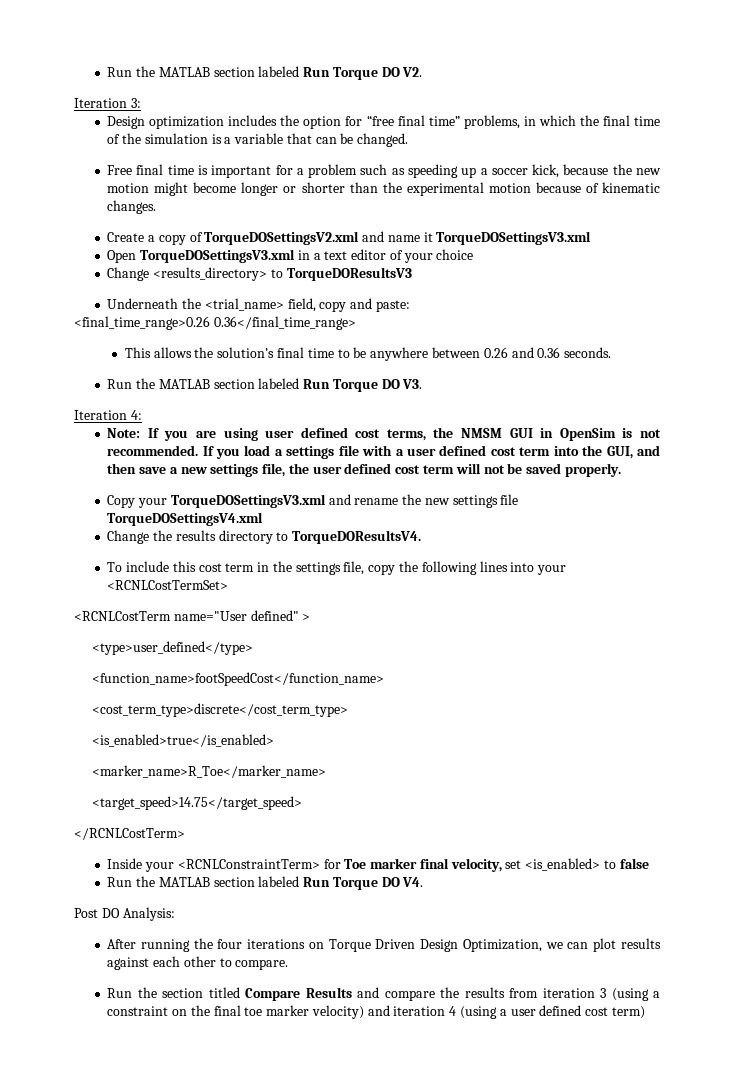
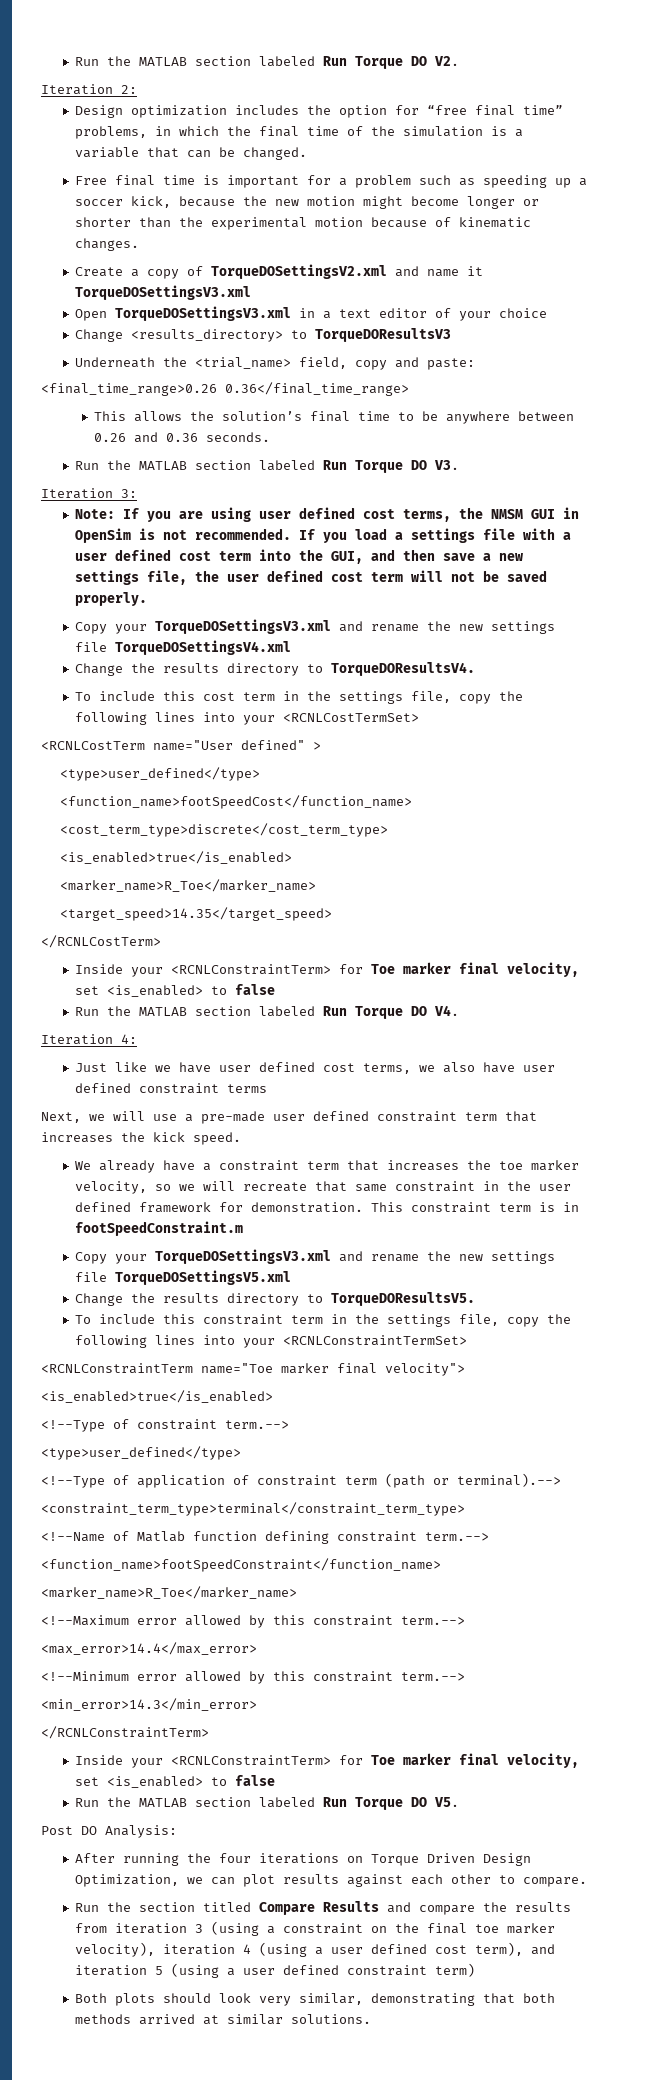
[130,98,141,108] 3: -> [121,85,137,94] 2:
[130,410,142,420] 4: -> [121,489,137,498] 3:
[91,796,302,810] <target_speed>14.75</target_speed> -> [60,907,333,921] <target_speed>14.35</target_speed>
(424, 882) none -> [41,1034,137,1045] [74,1062,555,1074] [74,1083,267,1094] [41,1111,537,1124] [41,1132,241,1145] [74,1160,579,1173] [74,1181,571,1194] [74,1202,579,1213] [74,1221,243,1236] [74,1249,555,1264] [74,1270,291,1285] [74,1292,475,1306] [74,1314,571,1327] [74,1335,467,1348] [41,1363,465,1376] [41,1390,273,1403] [41,1419,289,1432] [41,1446,241,1460] [41,1473,561,1488] [41,1502,465,1516] [41,1531,489,1544] [41,1558,441,1572] [41,1586,297,1599] [41,1615,465,1628] [41,1642,257,1655] [41,1671,465,1684] [41,1698,257,1711] [41,1726,209,1739] [74,1753,579,1768] [74,1775,275,1788] [74,1797,459,1810] // Iteration 4: // Just like we have user defined cost terms, we also have user defined constraint terms // Next, we will use a pre-made user defined constraint term that increases the kick speed. // We already have a constraint term that increases the toe marker velocity, so we will recreate that same constraint in the user defined framework for demonstration. This constraint term is in footSpeedConstraint.m // Copy your TorqueDOSettingsV3.xml and rename the new settings file TorqueDOSettingsV5.xml // Change the results directory to TorqueDOResultsV5. // To include this constraint term in the settings file, copy the following lines into your <RCNLConstraintTermSet> // <RCNLConstraintTerm name="Toe marker final velocity"> // <is_enabled>true</is_enabled> // <!--Type of constraint term.--> // <type>user_defined</type> // <!--Type of application of constraint term (path or terminal).--> // <constraint_term_type>terminal</constraint_term_type> // <!--Name of Matlab function defining constraint term.--> // <function_name>footSpeedConstraint</function_name> // <marker_name>R_Toe</marker_name> // <!--Maximum error allowed by this constraint term.--> // <max_error>14.4</max_error> // <!--Minimum error allowed by this constraint term.--> // <min_error>14.3</min_error> // </RCNLConstraintTerm> // Inside your <RCNLConstraintTerm> for Toe marker final velocity, set <is_enabled> to false // Run the MATLAB section labeled Run Torque DO V5.
[311,1005,390,1019] velocity) and -> [74,1942,155,1957] velocity),
[611,1006,645,1019] term) -> [474,1942,555,1956] [74,1963,475,1978] [74,1993,555,2006] [74,2014,371,2025] term), and iteration 5 (using a user defined constraint term) // Both plots should look very similar, demonstrating that both methods arrived at similar solutions.

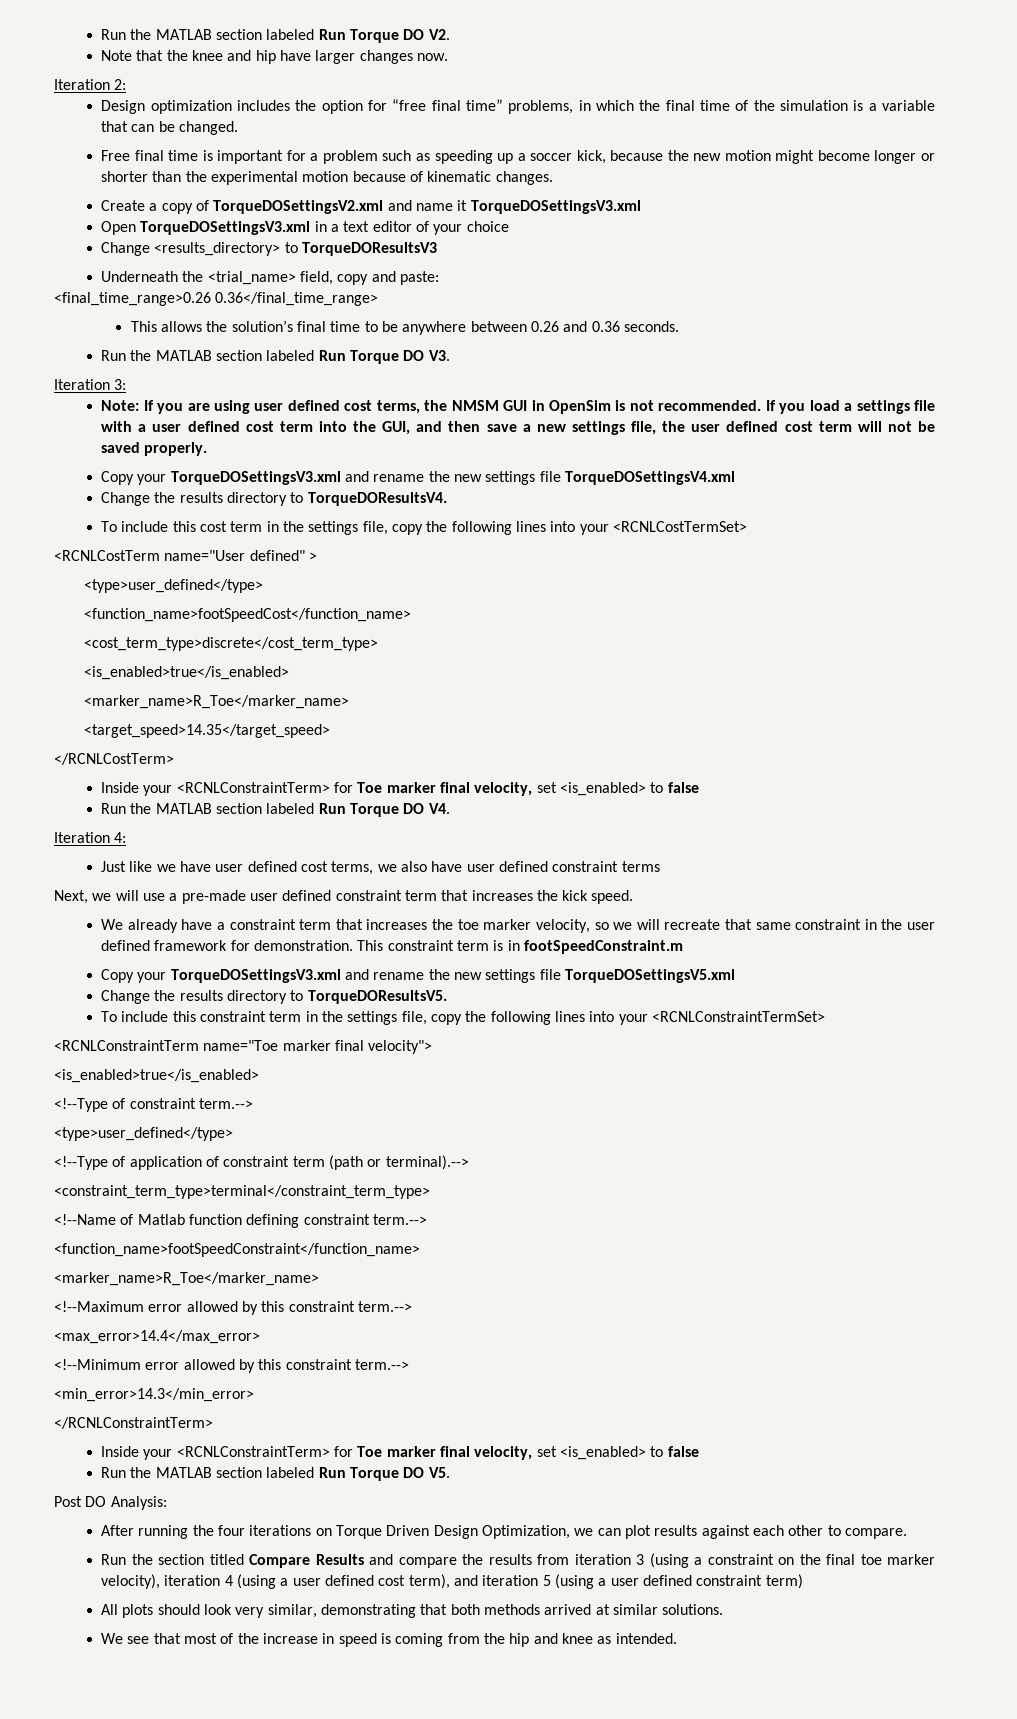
(459, 61) none -> [101,50,449,64] // Note that the knee and hip have larger changes now.
[74,1993,107,2003] Both -> [101,1604,119,1615] All
(371, 2019) none -> [101,1633,677,1647] // We see that most of the increase in speed is coming from the hip and knee as intended.

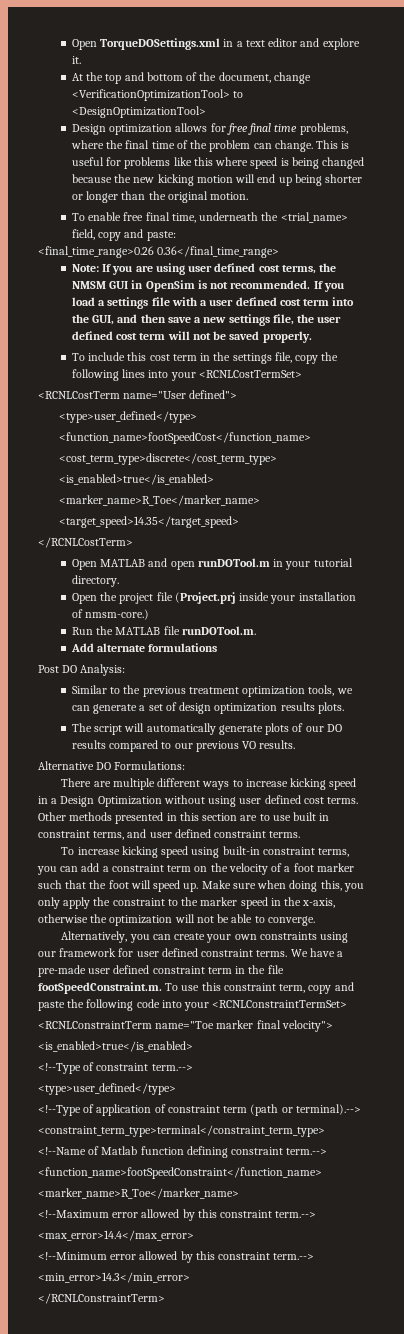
[101,29,450,43] [101,50,449,64] [54,79,127,90] [101,99,634,114] Run the MATLAB section labeled Run Torque DO V2. // Note that the knee and hip have larger changes now. // Iteration 2: // Design optimization includes the option for “free final time” problems, in which -> [71,38,360,50] [71,56,81,64] [71,72,311,84] [71,89,244,101] [71,106,206,118] [71,123,348,135] [70,140,104,149] Open TorqueDOSettings.xml in a text editor and explore it. // At the top and bottom of the document, change <VerificationOptimizationTool> to <DesignOptimizationTool> // Design optimization allows for free final time problems, where
[779,100,935,111] [101,121,239,135] [101,150,936,164] [101,171,553,185] [101,200,641,214] [101,221,509,235] [101,242,438,256] [101,271,179,282] simulation is a variable that can be changed. // Free final time is important for a problem such as speeding up a soccer kick, because the new motion might become longer or shorter than the experimental motion because of kinematic changes. // Create a copy of TorqueDOSettingsV2.xml and name it TorqueDOSettingsV3.xml // Open TorqueDOSettingsV3.xml in a text editor of your choice // Change <results_directory> to TorqueDOResultsV3 // Underneath -> [209,140,350,152] [71,157,365,169] [71,174,363,186] [71,191,249,203] [71,212,259,223] problem can change. This is useful for problems like this where speed is being changed because the new kicking motion will end up being shorter or longer than the original motion. // To enable free final time, underneath
[130,320,679,335] [101,350,450,364] [54,379,127,390] // This allows the solution’s final time to be anywhere between 0.26 and 0.36 seconds. // Run the MATLAB section labeled Run Torque DO V3. // Iteration 3: -> (280, 252) none
[101,471,736,485] [101,492,447,506] // Copy your TorqueDOSettingsV3.xml and rename the new settings file TorqueDOSettingsV4.xml // Change the results directory to TorqueDOResultsV4. -> (312, 337) none
[249,550,317,561] defined" > -> [189,390,238,399] defined">
[101,782,699,796] [101,803,450,817] [54,832,127,843] [101,861,660,875] [54,890,165,904] Inside your <RCNLConstraintTerm> for Toe marker final velocity, set <is_enabled> to false // Run the MATLAB section labeled Run Torque DO V4. // Iteration 4: // Just like we have user defined cost terms, we also have user defined constraint terms // Next, we will use -> [71,558,353,570] [71,575,119,587] [71,592,356,604] [71,609,150,620] [71,626,256,635] [70,643,218,652] [38,664,126,676] [71,685,353,697] [71,702,344,714] [71,723,342,735] [71,740,296,752] [38,761,186,770] [61,778,357,790] [38,795,359,807] [38,812,330,824] [38,829,301,840] [61,846,349,858] [37,863,354,875] [38,880,364,892] [38,897,336,909] [38,914,315,926] [61,931,348,943] [38,948,335,957] Open MATLAB and open runDOTool.m in your tutorial directory. // Open the project file (Project.prj inside your installation of nmsm-core.) // Run the MATLAB file runDOTool.m. // Add alternate formulations // Post DO Analysis: // Similar to the previous treatment optimization tools, we can generate a set of design optimization results plots. // The script will automatically generate plots of our DO results compared to our previous VO results. // Alternative DO Formulations: // There are multiple different ways to increase kicking speed in a Design Optimization without using user defined cost terms. Other methods presented in this section are to use built in constraint terms, and user defined constraint terms. // To increase kicking speed using built-in constraint terms, you can add a constraint term on the velocity of a foot marker such that the foot will speed up. Make sure when doing this, you only apply the constraint to the marker speed in the x-axis, otherwise the optimization will not be able to converge. // Alternatively, you can create your own constraints using our framework for user defined constraint terms. We have
[441,890,634,904] [101,919,935,933] [101,940,684,954] [101,969,736,983] [101,990,447,1004] [101,1011,586,1025] that increases the kick speed. // We already have a constraint term that increases the toe marker velocity, so we will recreate that same constraint in the user defined framework for demonstration. This constraint term is in footSpeedConstraint.m // Copy your TorqueDOSettingsV3.xml and rename the new settings file TorqueDOSettingsV5.xml // Change the results directory to TorqueDOResultsV5. // To include this constraint term in the settings file, copy the following lines -> [235,965,284,974] [38,982,354,994] [38,999,160,1011] in the file footSpeedConstraint.m. To use this constraint term, copy and paste the following code
[101,1446,699,1460] [101,1467,450,1481] [54,1496,167,1510] [101,1525,907,1539] [101,1553,936,1568] [101,1574,803,1589] [101,1604,724,1618] [101,1633,677,1647] // Inside your <RCNLConstraintTerm> for Toe marker final velocity, set <is_enabled> to false // Run the MATLAB section labeled Run Torque DO V5. // Post DO Analysis: // After running the four iterations on Torque Driven Design Optimization, we can plot results against each other to compare. // Run the section titled Compare Results and compare the results from iteration 3 (using a constraint on the final toe marker velocity), iteration 4 (using a user defined cost term), and iteration 5 (using a user defined constraint term) // All plots should look very similar, demonstrating that both methods arrived at similar solutions. // We see that most of the increase in speed is coming from the hip and knee as intended. -> (165, 1298) none

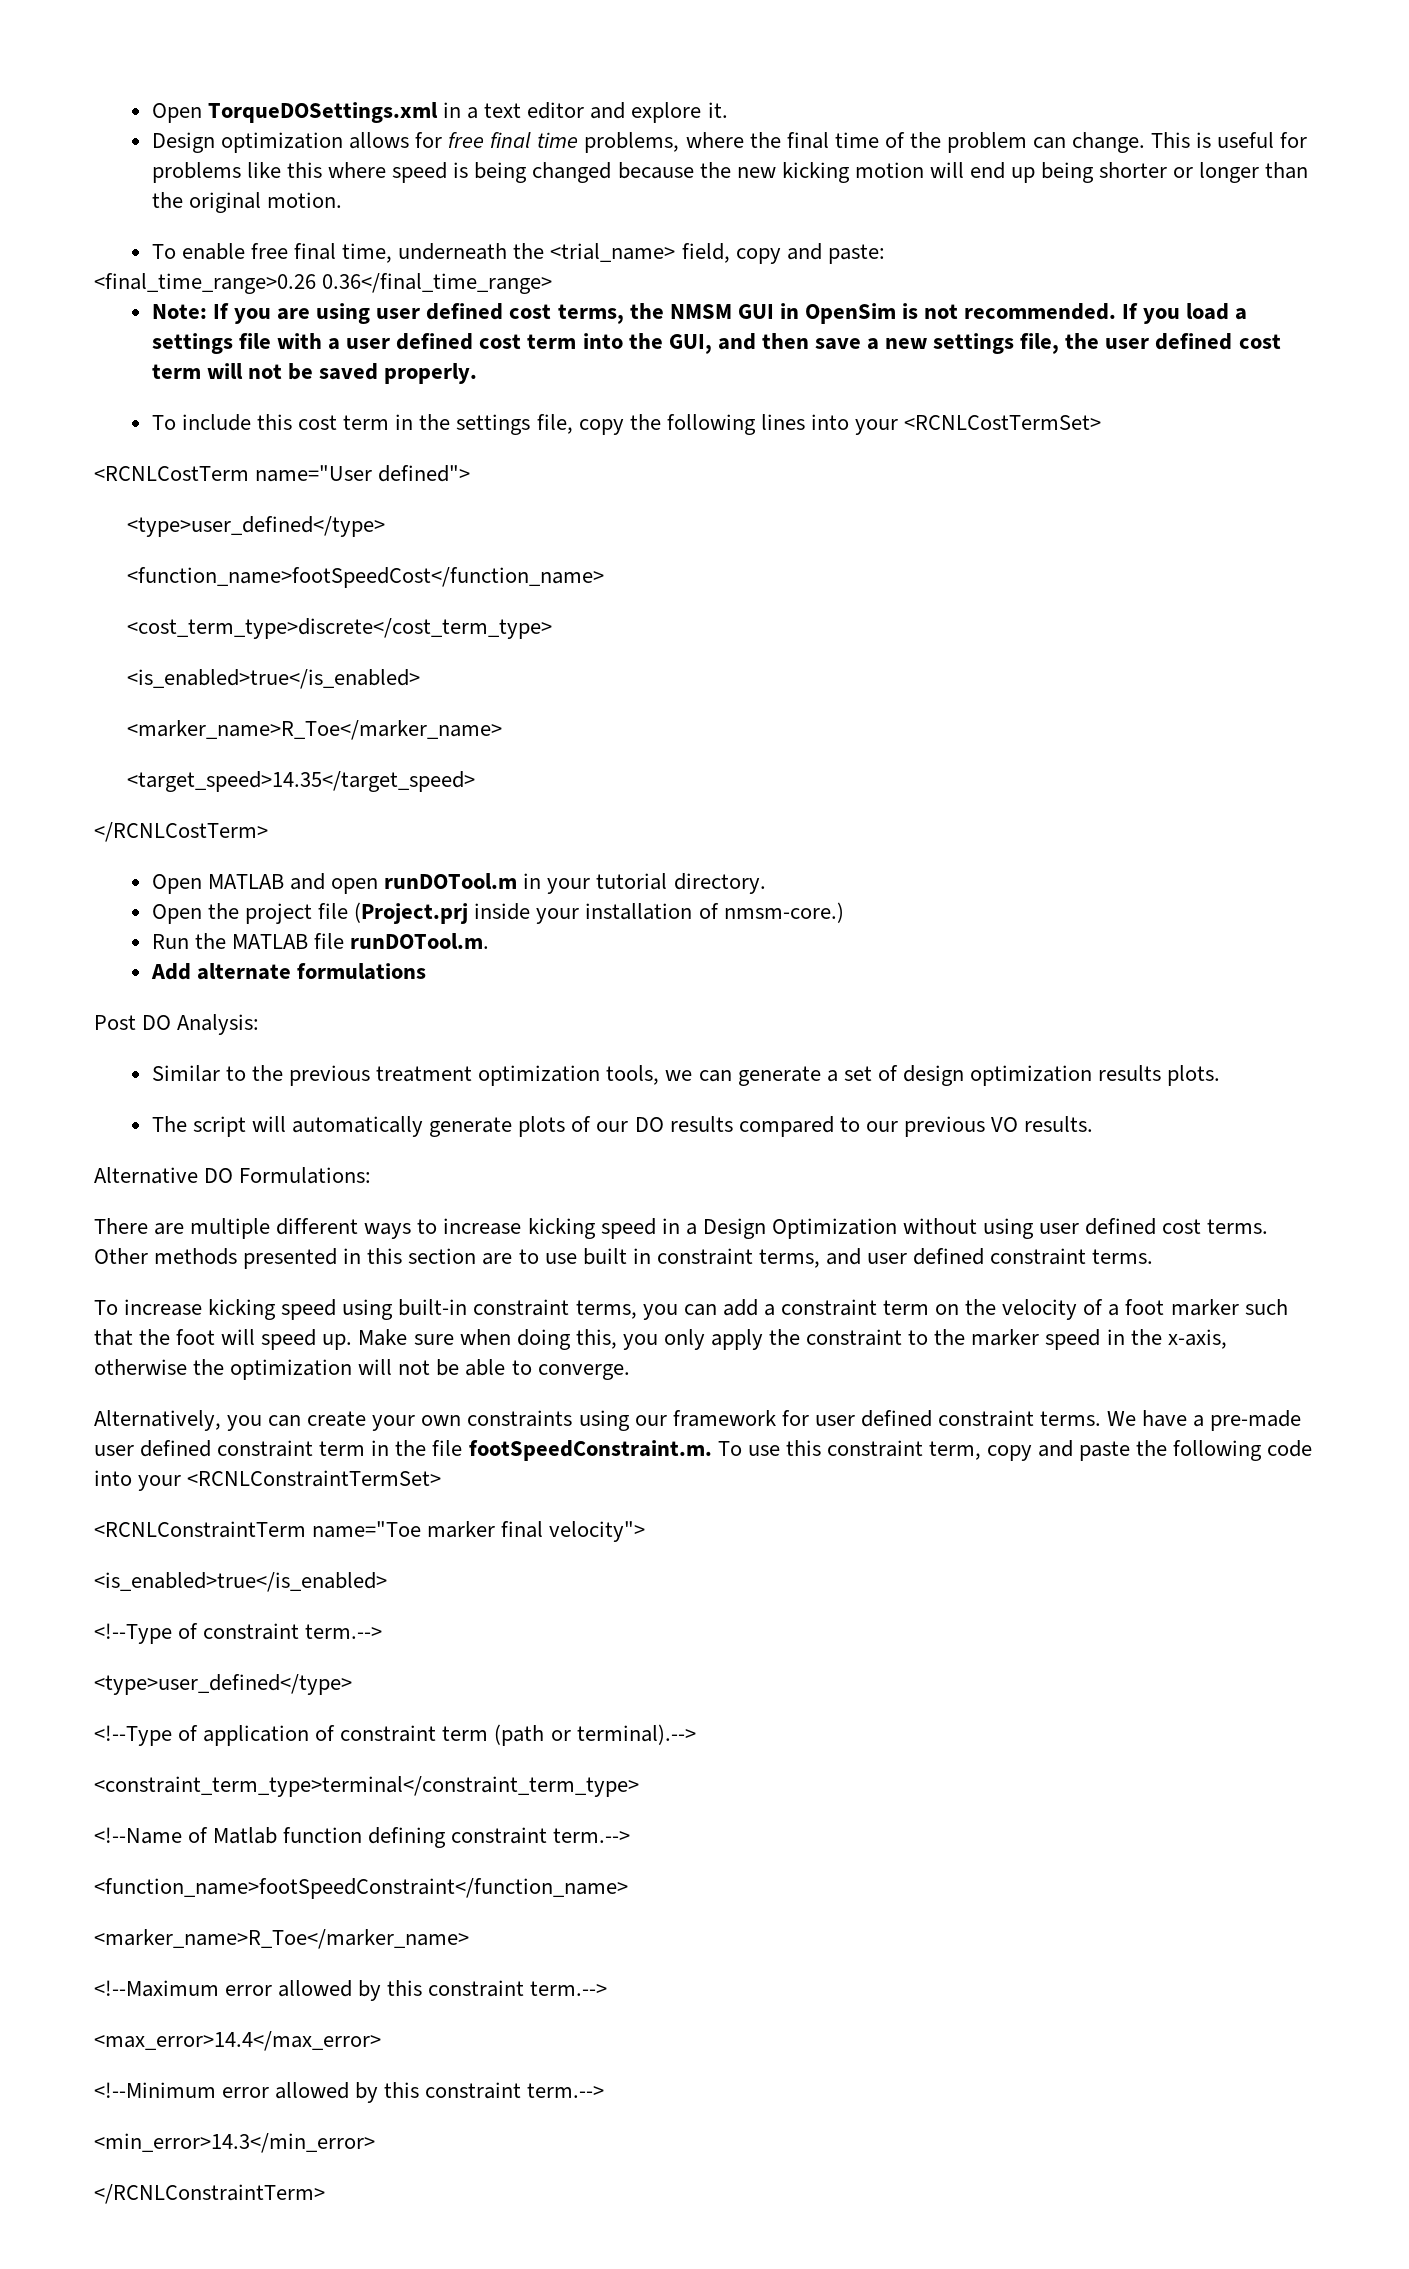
[71,72,311,84] [71,89,244,101] [71,106,206,118] // At the top and bottom of the document, change <VerificationOptimizationTool> to <DesignOptimizationTool> -> (728, 110) none

